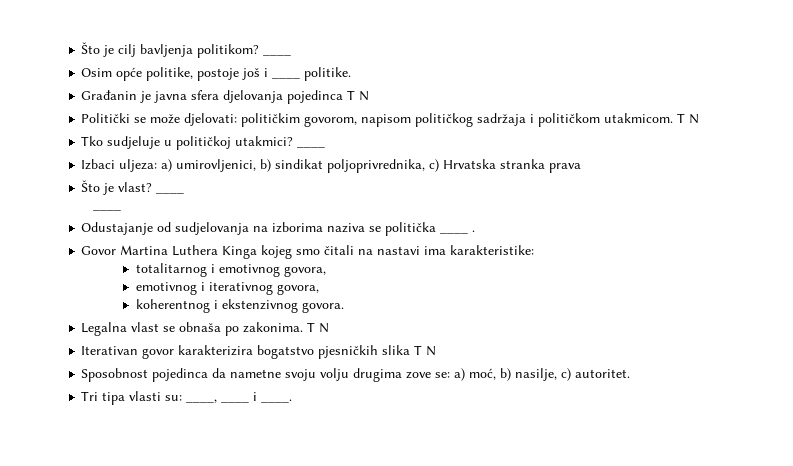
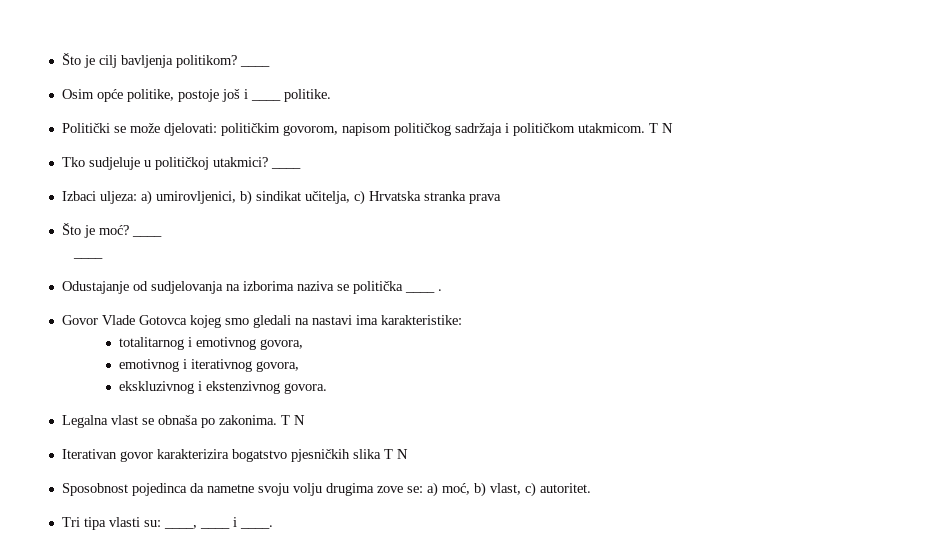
[81,90,370,104] // Građanin je javna sfera djelovanja pojedinca T N -> (331, 95) none
[327,159,426,173] poljoprivrednika, -> [304,191,350,204] učitelja,
[118,182,153,192] vlast? -> [98,225,129,235] moć?
[120,245,258,259] Martina Luthera Kinga -> [101,315,187,325] Vlade Gotovca
[324,245,355,255] čitali -> [252,315,291,328] gledali
[135,299,210,313] koherentnog -> [118,381,194,394] ekskluzivnog
[515,368,558,381] nasilje, -> [489,483,521,495] vlast,

